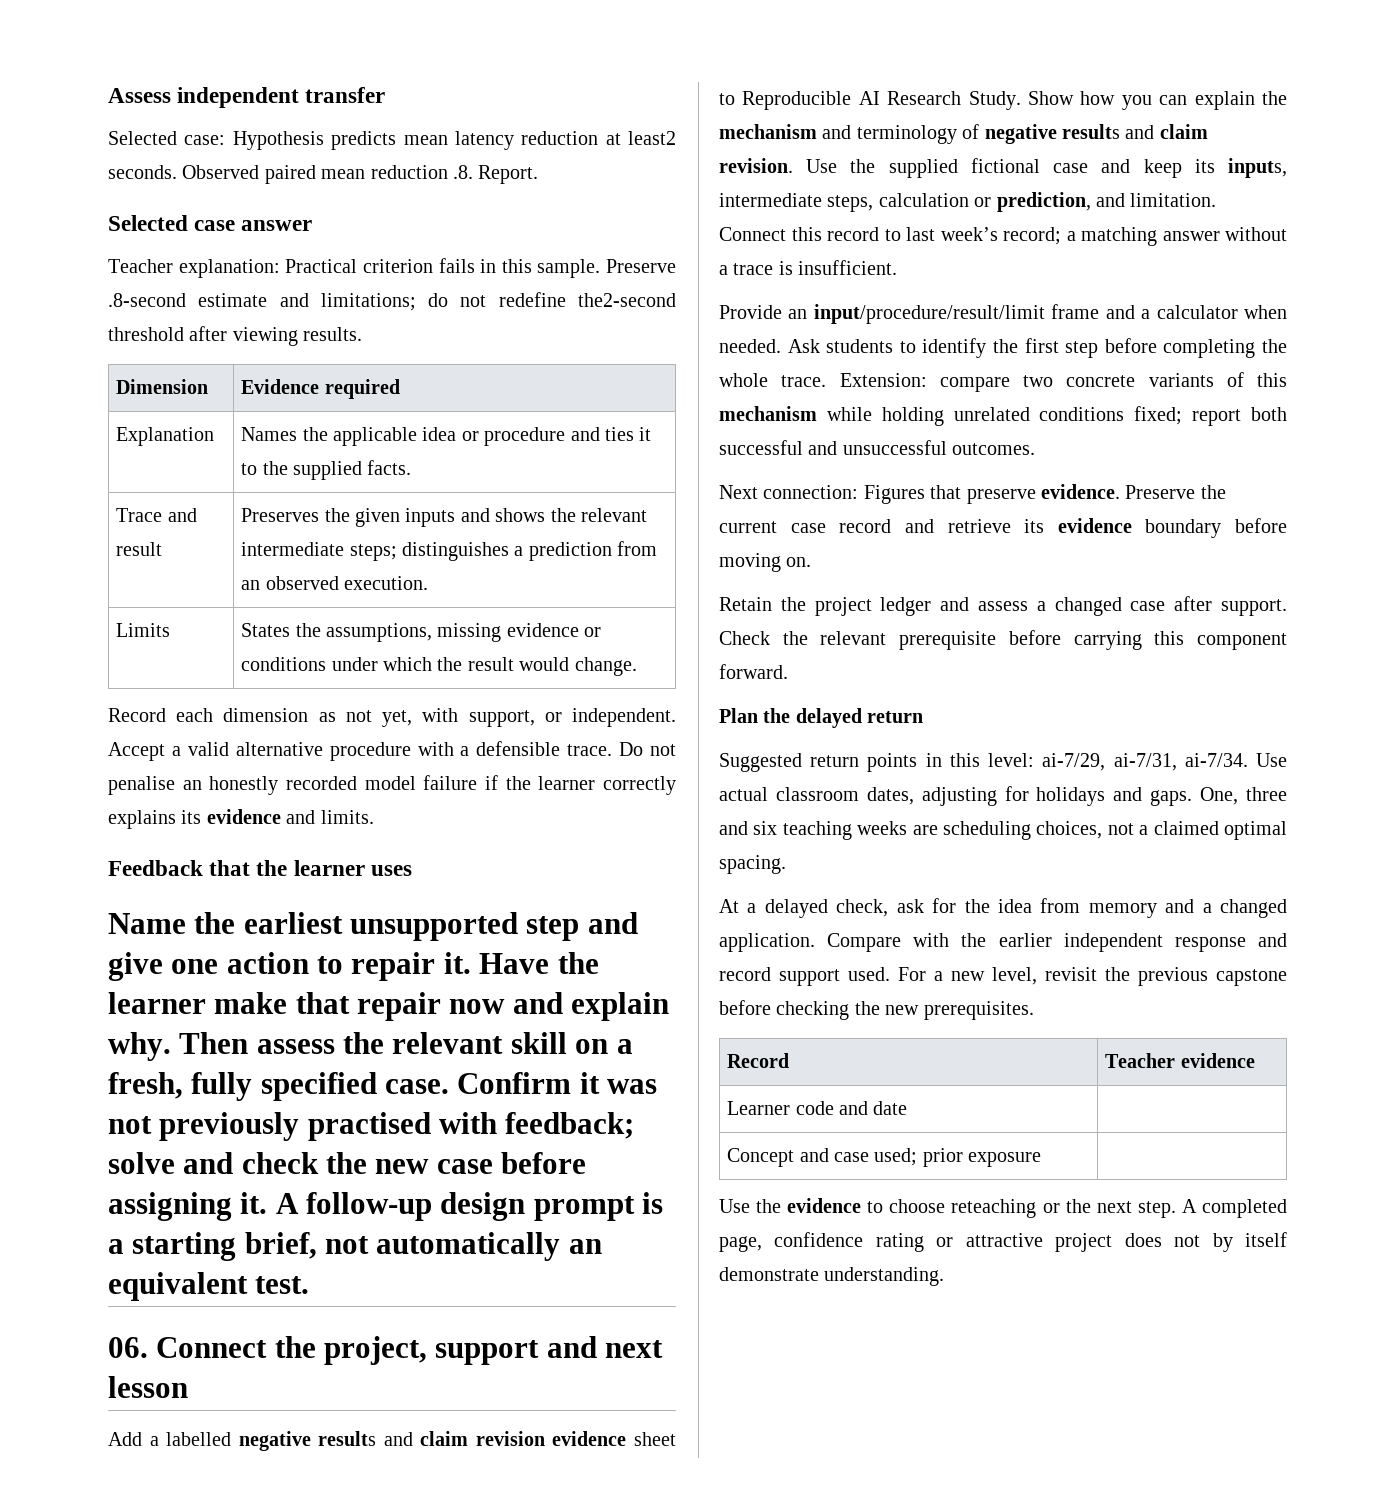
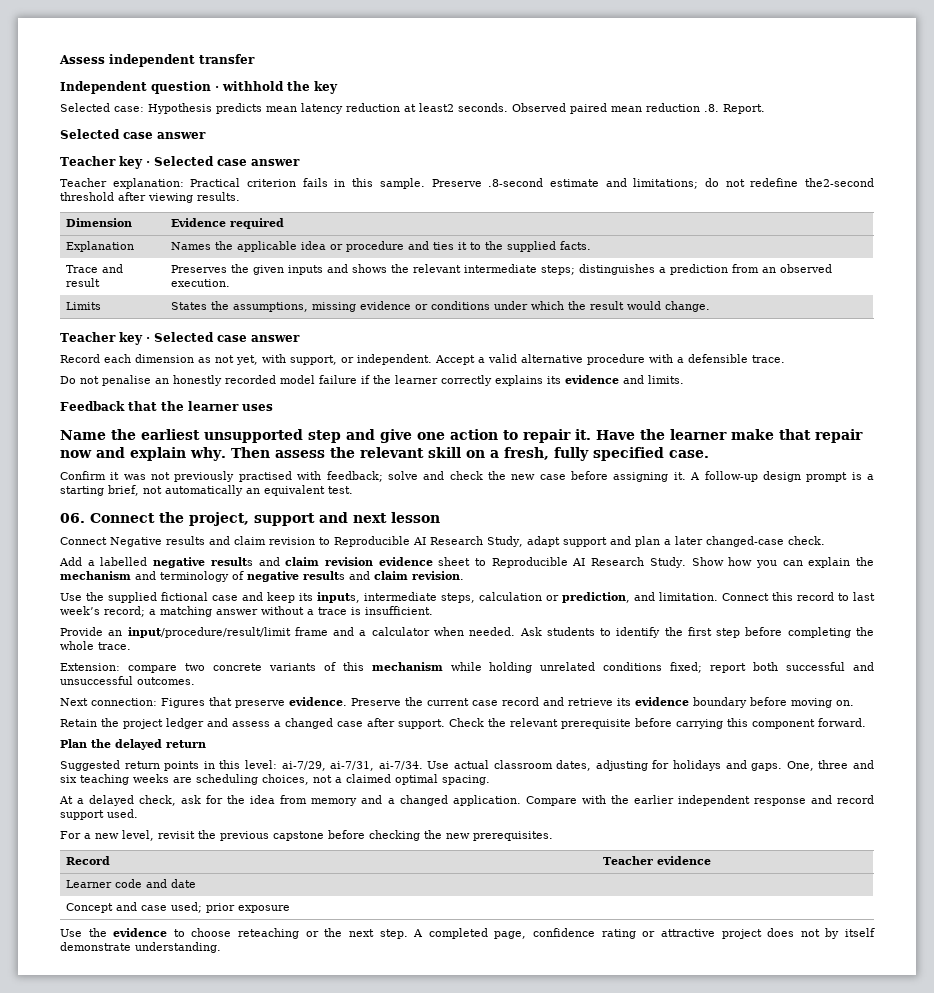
(386, 95) none -> [60,81,338,94] // Independent question · withhold the key
(313, 225) none -> [60,156,300,169] // Teacher key · Selected case answer
(637, 666) none -> [60,332,300,345] // Teacher key · Selected case answer
(613, 750) none -> (785, 359) //
(450, 1086) none -> (709, 454) //
(188, 1387) none -> [60,536,825,547] // Connect Negative results and claim revision to Reproducible AI Research Study, adapt support and plan a later changed-case check.
(793, 165) none -> (464, 575) //
(827, 381) none -> (131, 646) //
(890, 974) none -> (138, 813) //

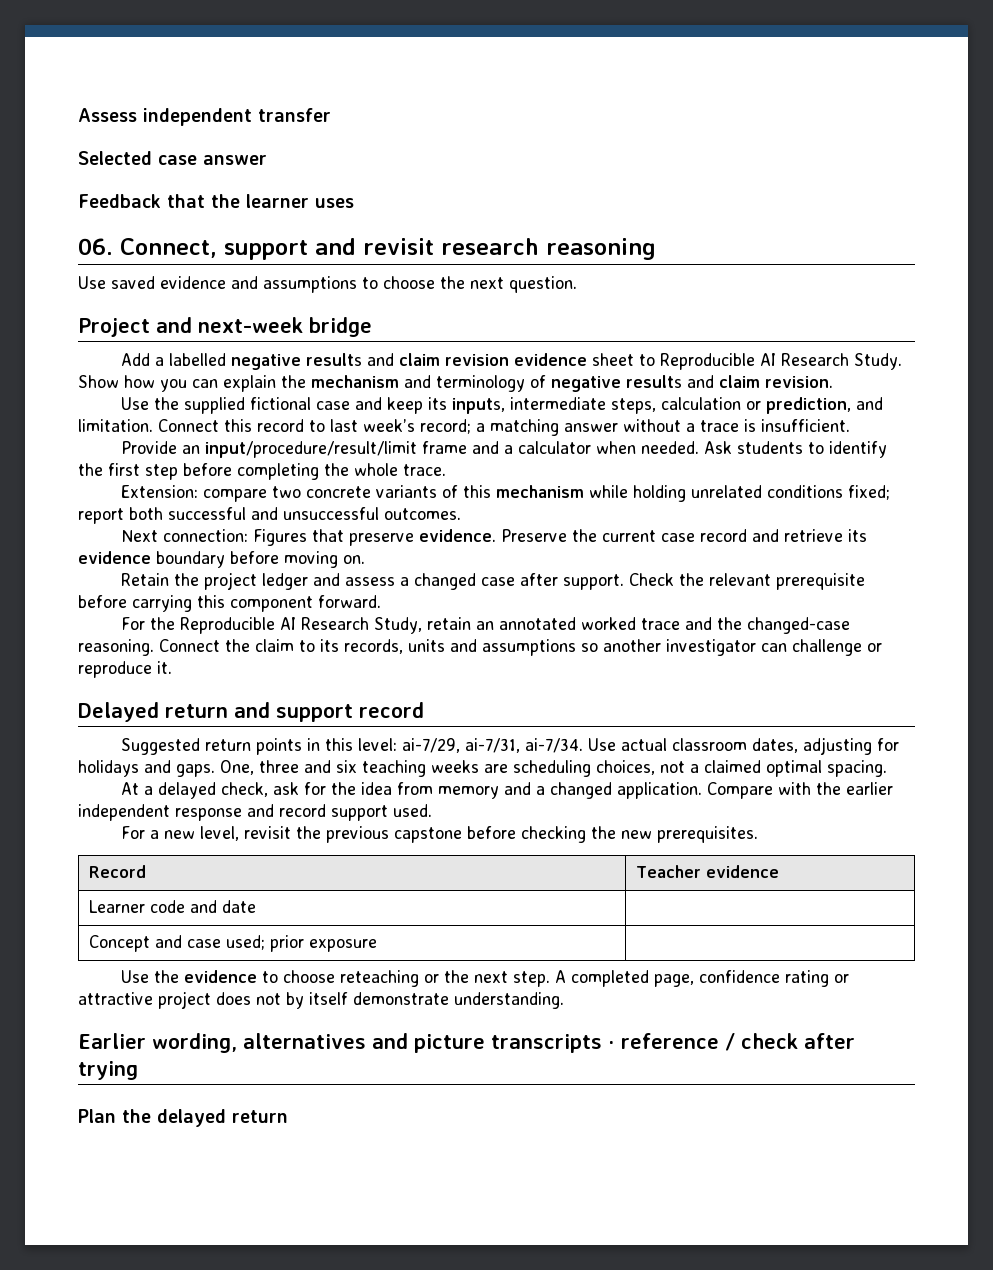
[60,81,338,94] [60,103,765,114] [60,129,206,139] [60,156,300,169] [60,178,874,189] [60,192,240,203] [66,218,133,227] [171,218,285,229] [66,241,135,252] [171,241,592,252] [66,264,124,273] [66,278,101,287] [171,264,833,275] [171,279,231,287] [66,302,102,310] [171,301,711,312] [60,332,300,345] [60,354,785,365] [60,375,684,386] Independent question · withhold the key // Selected case: Hypothesis predicts mean latency reduction at least2 seconds. Observed paired mean reduction .8. Report. // Selected case answer // Teacher key · Selected case answer // Teacher explanation: Practical criterion fails in this sample. Preserve .8-second estimate and limitations; do not redefine the2-second threshold after viewing results. // Dimension | Evidence required // Explanation | Names the applicable idea or procedure and ties it to the supplied facts. // Trace and result | Preserves the given inputs and shows the relevant intermediate steps; distinguishes a prediction from an observed execution. // Limits | States the assumptions, missing evidence or conditions under which the result would change. // Teacher key · Selected case answer // Record each dimension as not yet, with support, or independent. Accept a valid alternative procedure with a defensible trace. // Do not penalise an honestly recorded model failure if the learner correctly explains its evidence and limits. -> [78,151,267,165] Selected case answer
[60,429,863,443] [60,447,709,461] [60,471,875,482] [60,485,353,496] [60,512,440,526] [60,536,825,547] Name the earliest unsupported step and give one action to repair it. Have the learner make that repair now and explain why. Then assess the relevant skill on a fresh, fully specified case. // Confirm it was not previously practised with feedback; solve and check the new case before assigning it. A follow-up design prompt is a starting brief, not automatically an equivalent test. // 06. Connect the project, support and next lesson // Connect Negative results and claim revision to Reproducible AI Research Study, adapt support and plan a later changed-case check. -> [78,238,656,260] [78,276,577,293] [78,317,372,337] 06. Connect, support and revisit research reasoning // Use saved evidence and assumptions to choose the next question. // Project and next-week bridge
[60,739,206,750] Plan the delayed return -> [121,617,851,634] [78,639,882,656] [78,661,172,678] [78,702,424,722] For the Reproducible AI Research Study, retain an annotated worked trace and the changed-case reasoning. Connect the claim to its records, units and assumptions so another investigator can challenge or reproduce it. // Delayed return and support record
(221, 947) none -> [78,1033,855,1053] [78,1061,138,1080] [78,1109,288,1127] // Earlier wording, alternatives and picture transcripts · reference / check after trying // Plan the delayed return

